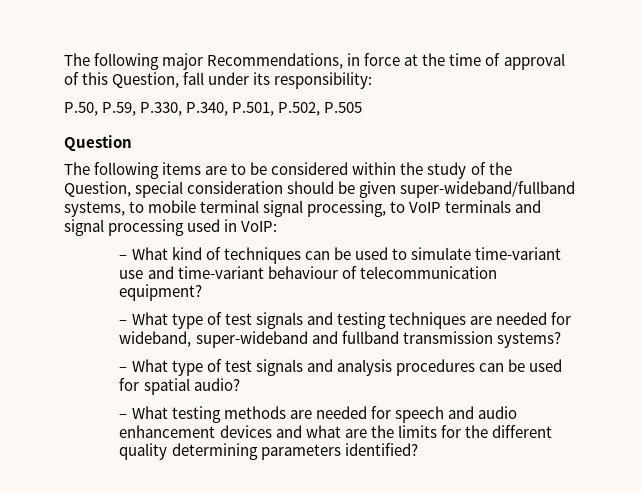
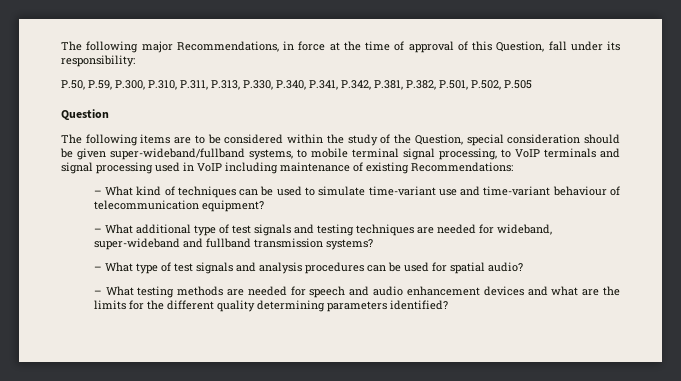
[140,102,229,116] P.330, P.340, -> [115,80,436,90] P.300, P.310, P.311, P.313, P.330, P.340, P.341, P.342, P.381, P.382,
[241,221,278,232] VoIP: -> [197,162,513,174] VoIP including maintenance of existing Recommendations:
(168, 318) none -> [135,224,191,234] additional

